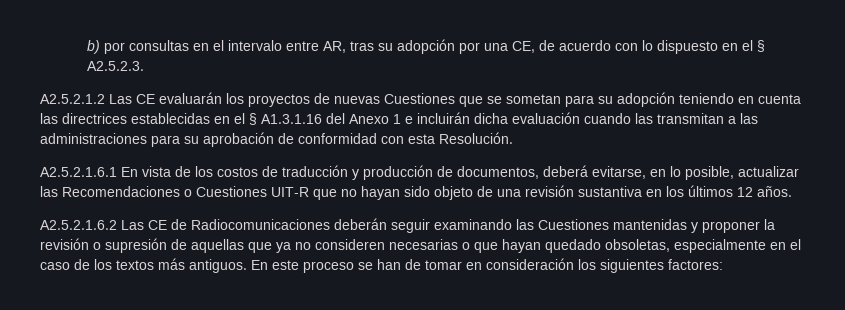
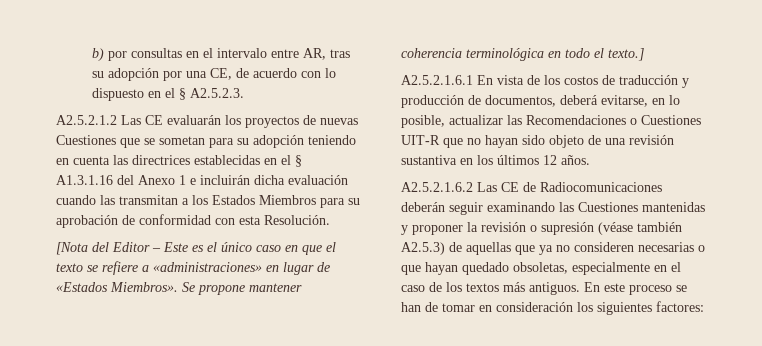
[740,113,758,124] [40,133,147,144] las administraciones -> [192,195,316,205] los Estados Miembros
(513, 138) none -> [56,242,336,255] [56,261,330,275] [56,282,302,295] [401,48,644,61] // [Nota del Editor – Este es el único caso en que el texto se refiere a «administraciones» en lugar de «Estados Miembros». Se propone mantener coherencia terminológica en todo el texto.]
(167, 245) none -> [598,222,682,235] [401,242,445,255] (véase también A2.5.3)

